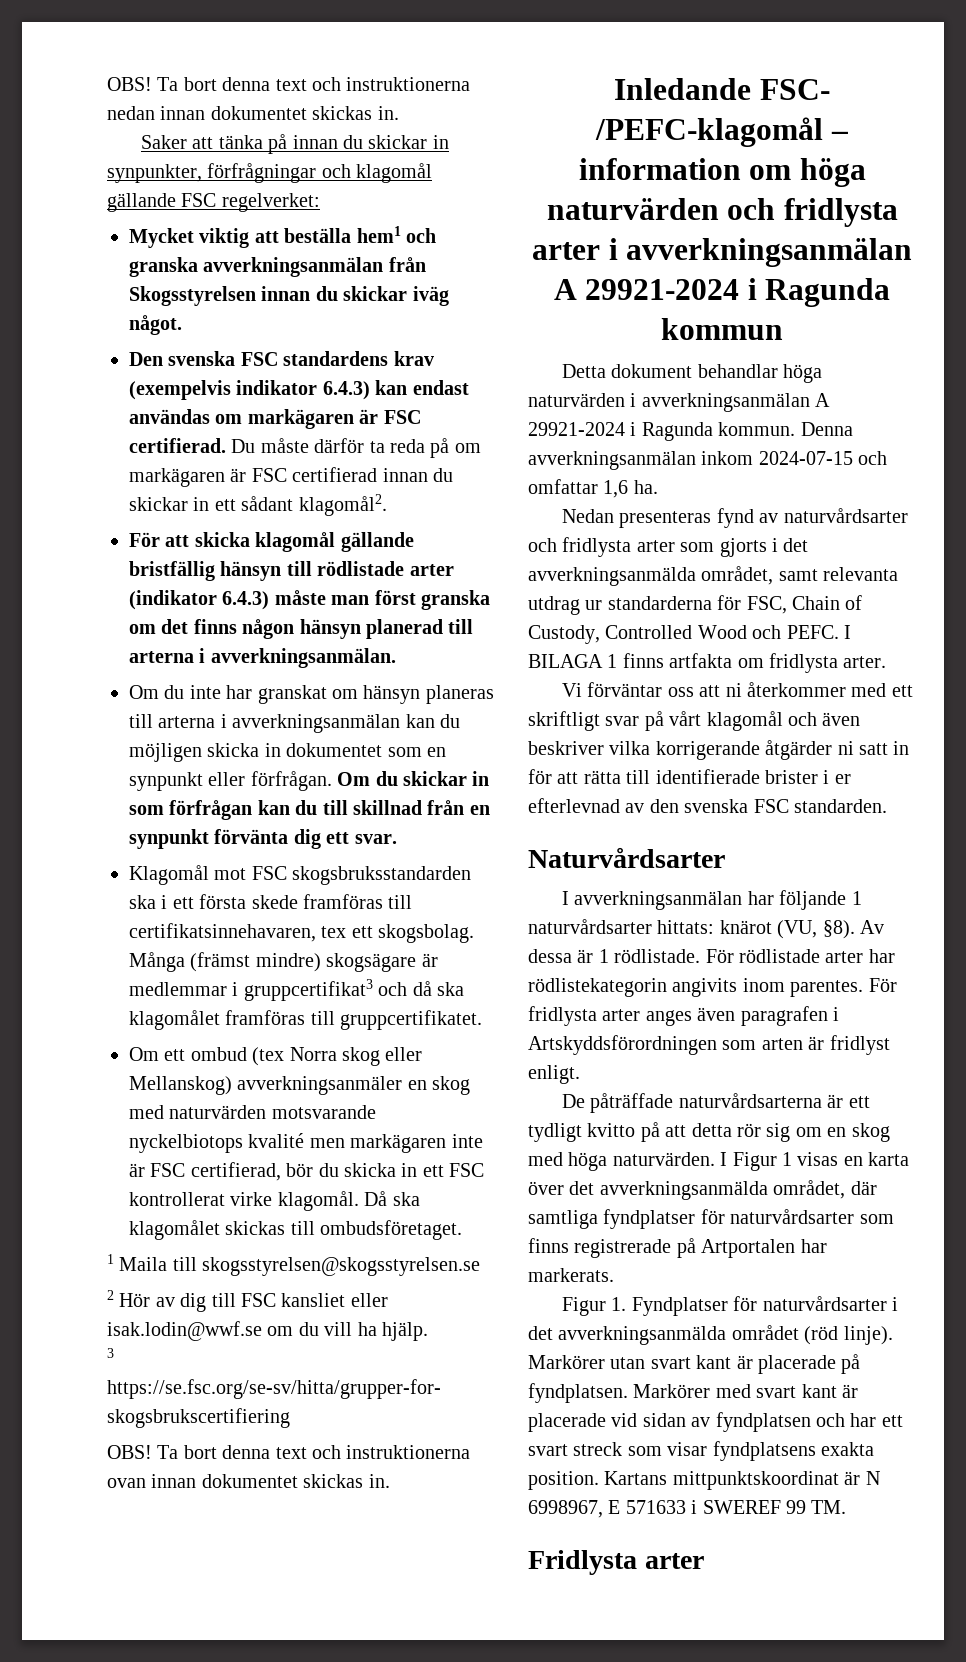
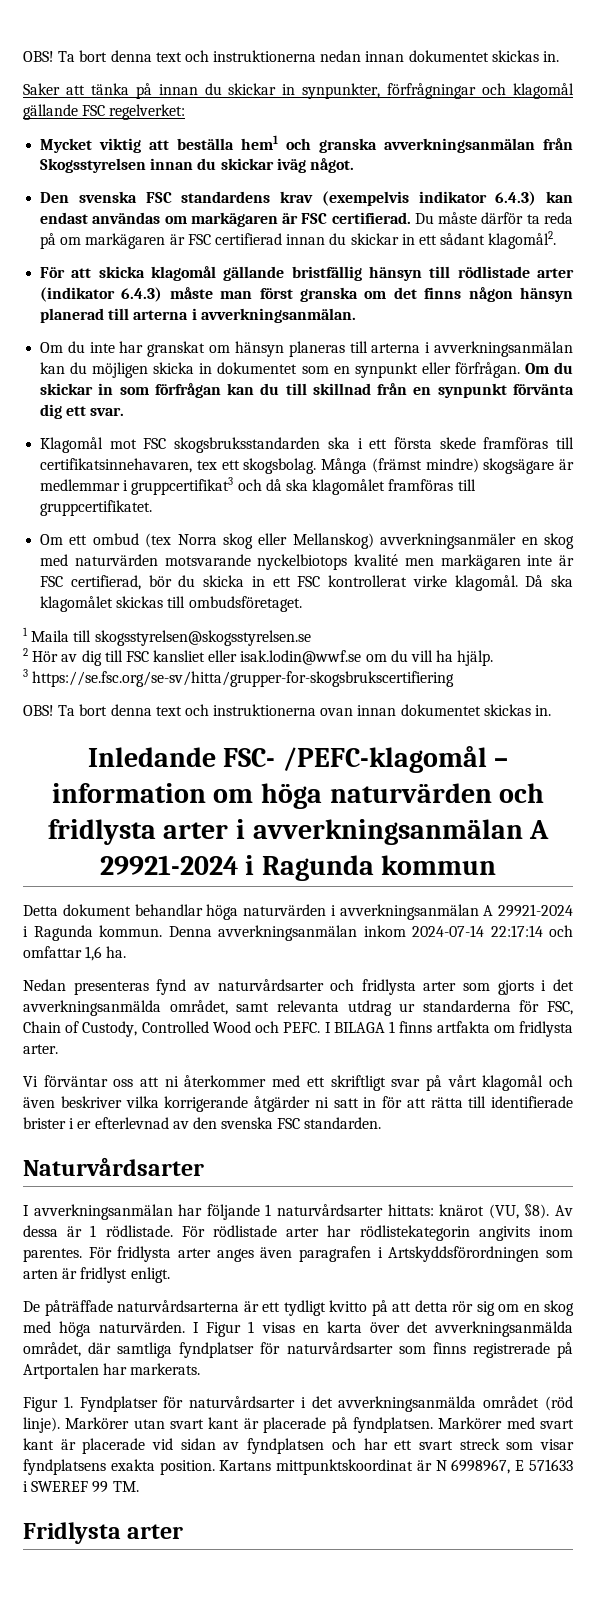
[758,451,853,465] 2024-07-15 -> [412,925,543,937] 2024-07-14 22:17:14

